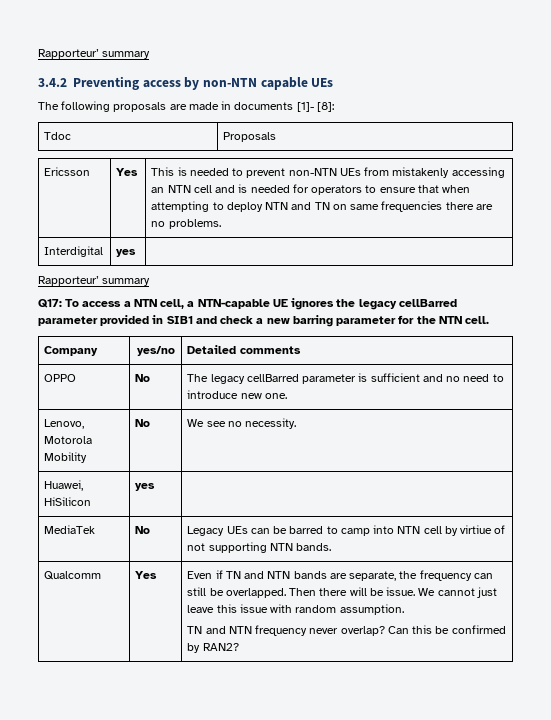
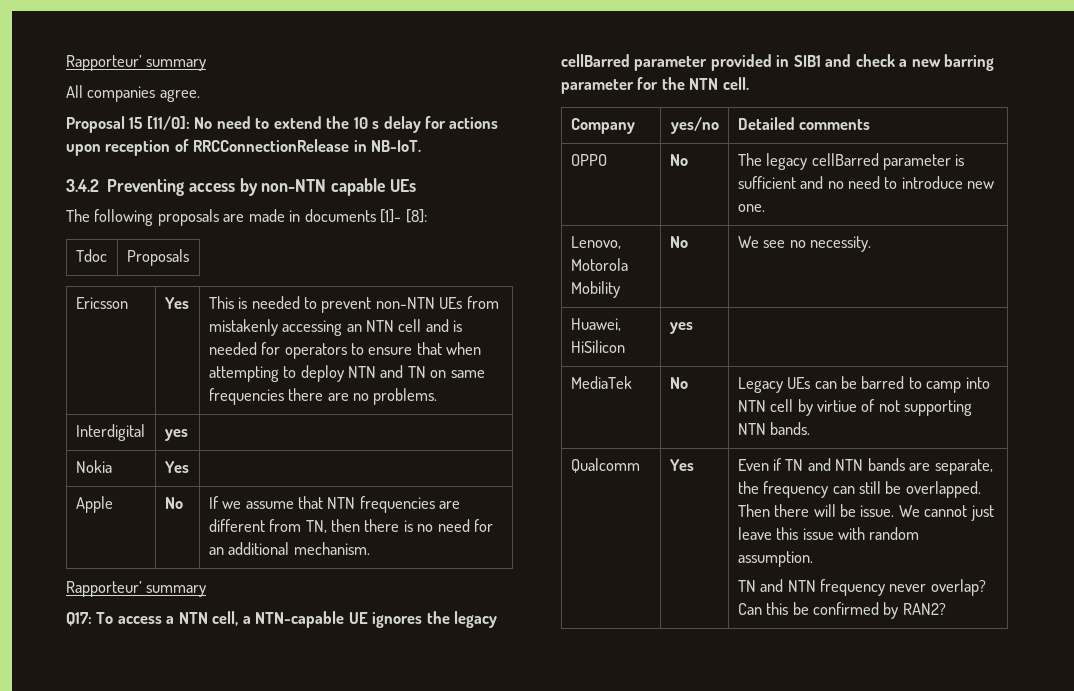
[38,49,151,59] Rapporteur’ summary -> [66,55,207,71] [66,85,200,102] [66,116,499,133] [66,139,422,156] Rapporteur’ summary // All companies agree. // Proposal 15 [11/0]: No need to extend the 10 s delay for actions upon reception of RRCConnectionRelease in NB-IoT.
(137, 253) none -> [75,460,112,473] [164,461,189,473] [75,496,113,513] [164,497,183,509] [208,496,461,513] [208,519,494,533] [208,542,370,555] // Nokia | Yes | // Apple | No | If we assume that NTN frequencies are different from TN, then there is no need for an additional mechanism.

